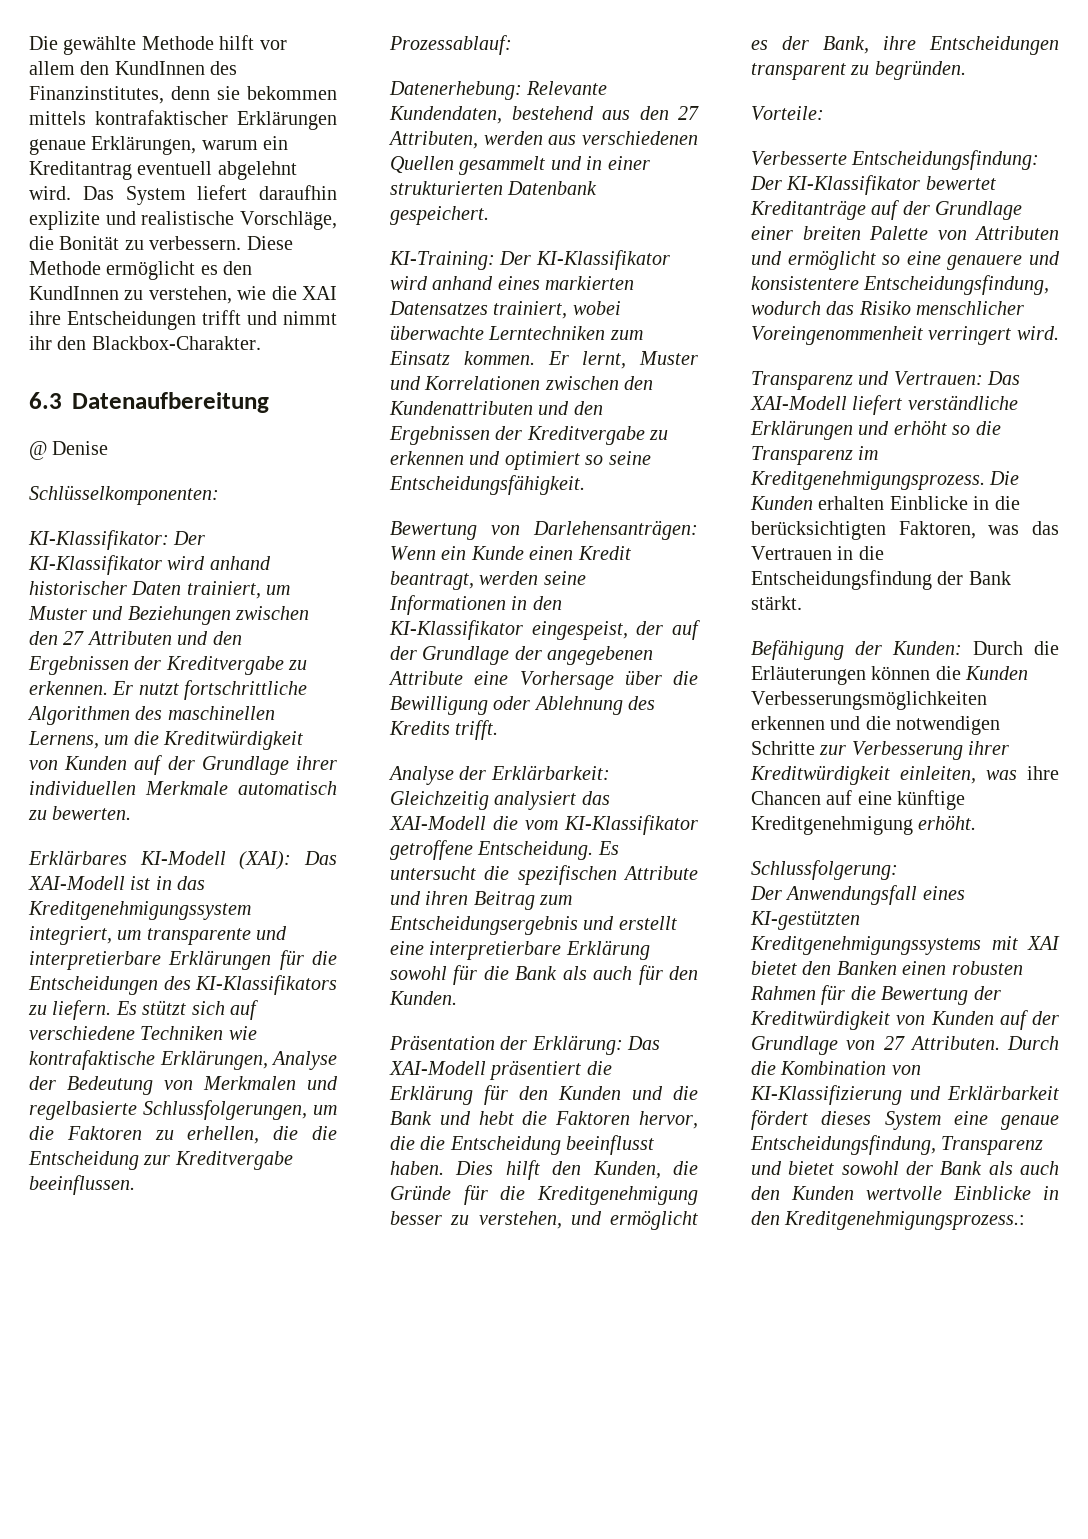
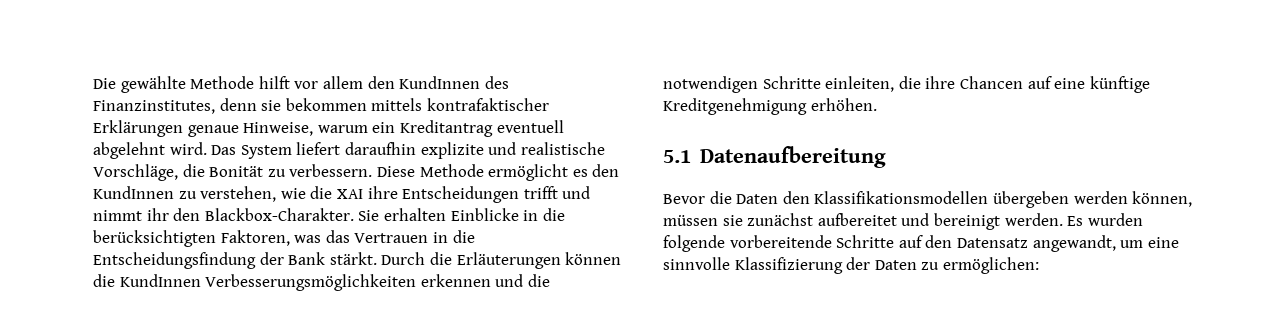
[91,136,197,155] Erklärungen, -> [243,122,314,136] Hinweise,
[29,392,269,413] [29,441,109,460] [29,485,219,505] [28,530,206,550] [28,555,271,575] [29,581,291,599] [28,606,310,625] [29,631,242,645] [28,656,308,675] [29,680,308,700] [27,706,275,725] [28,730,304,750] [29,755,337,775] [29,781,337,795] [28,806,132,820] [28,850,338,870] [28,876,206,890] [28,901,251,920] [29,926,288,945] [29,950,337,970] [28,975,337,995] [28,1000,258,1020] [29,1026,257,1040] [29,1050,337,1070] [29,1076,338,1095] [29,1100,337,1120] [29,1126,338,1144] [28,1151,293,1170] [29,1175,135,1195] [389,35,512,55] [389,81,608,100] [389,106,699,124] [388,131,698,149] [390,156,650,175] [390,181,598,195] [390,206,489,225] [389,250,670,270] [390,276,635,290] [389,301,621,319] [390,325,643,340] [389,351,698,369] [390,376,654,390] [389,401,603,415] [389,426,669,445] [390,451,651,470] [389,475,585,495] [390,520,698,540] [390,546,631,560] [390,571,586,590] [389,595,562,615] [389,620,700,640] [390,646,654,665] [388,670,698,690] [390,696,656,715] [389,720,499,740] [388,765,610,785] [390,791,610,810] [389,815,698,835] [390,840,619,860] [390,865,698,885] [390,891,573,910] [389,916,677,935] [390,940,650,960] [390,965,698,985] [389,991,457,1005] [389,1035,661,1055] [389,1060,612,1080] [389,1085,698,1105] [390,1111,698,1129] [390,1135,655,1155] [390,1160,698,1180] [390,1185,698,1205] [390,1210,698,1230] [751,36,1059,55] [751,60,966,80] [751,106,824,120] [751,150,1040,170] [750,175,996,195] [750,200,1023,220] [751,226,1059,240] [751,250,1060,270] [751,275,1050,295] [751,301,1025,315] [751,326,1059,345] [751,371,1021,390] [750,395,1018,415] [750,420,1001,440] [751,446,879,465] [750,471,1020,490] [750,496,813,510] // 6.3 Datenaufbereitung // @ Denise // Schlüsselkomponenten: // KI-Klassifikator: Der KI-Klassifikator wird anhand historischer Daten trainiert, um Muster und Beziehungen zwischen den 27 Attributen und den Ergebnissen der Kreditvergabe zu erkennen. Er nutzt fortschrittliche Algorithmen des maschinellen Lernens, um die Kreditwürdigkeit von Kunden auf der Grundlage ihrer individuellen Merkmale automatisch zu bewerten. // Erklärbares KI-Modell (XAI): Das XAI-Modell ist in das Kreditgenehmigungssystem integriert, um transparente und interpretierbare Erklärungen für die Entscheidungen des KI-Klassifikators zu liefern. Es stützt sich auf verschiedene Techniken wie kontrafaktische Erklärungen, Analyse der Bedeutung von Merkmalen und regelbasierte Schlussfolgerungen, um die Faktoren zu erhellen, die die Entscheidung zur Kreditvergabe beeinflussen. // Prozessablauf: // Datenerhebung: Relevante Kundendaten, bestehend aus den 27 Attributen, werden aus verschiedenen Quellen gesammelt und in einer strukturierten Datenbank gespeichert. // KI-Training: Der KI-Klassifikator wird anhand eines markierten Datensatzes trainiert, wobei überwachte Lerntechniken zum Einsatz kommen. Er lernt, Muster und Korrelationen zwischen den Kundenattributen und den Ergebnissen der Kreditvergabe zu erkennen und optimiert so seine Entscheidungsfähigkeit. // Bewertung von Darlehensanträgen: Wenn ein Kunde einen Kredit beantragt, werden seine Informationen in den KI-Klassifikator eingespeist, der auf der Grundlage der angegebenen Attribute eine Vorhersage über die Bewilligung oder Ablehnung des Kredits trifft. // Analyse der Erklärbarkeit: Gleichzeitig analysiert das XAI-Modell die vom KI-Klassifikator getroffene Entscheidung. Es untersucht die spezifischen Attribute und ihren Beitrag zum Entscheidungsergebnis und erstellt eine interpretierbare Erklärung sowohl für die Bank als auch für den Kunden. // Präsentation der Erklärung: Das XAI-Modell präsentiert die Erklärung für den Kunden und die Bank und hebt die Faktoren hervor, die die Entscheidung beeinflusst haben. Dies hilft den Kunden, die Gründe für die Kreditgenehmigung besser zu verstehen, und ermöglicht es der Bank, ihre Entscheidungen transparent zu begründen. // Vorteile: // Verbesserte Entscheidungsfindung: Der KI-Klassifikator bewertet Kreditanträge auf der Grundlage einer breiten Palette von Attributen und ermöglicht so eine genauere und konsistentere Entscheidungsfindung, wodurch das Risiko menschlicher Voreingenommenheit verringert wird. // Transparenz und Vertrauen: Das XAI-Modell liefert verständliche Erklärungen und erhöht so die Transparenz im Kreditgenehmigungsprozess. Die Kunden -> [358,210,380,221] Sie
[751,640,962,660] // Befähigung der Kunden: -> (377, 258) none
[965,666,1029,680] Kunden -> [119,274,201,287] KundInnen
[819,741,1010,760] [750,765,1017,785] zur Verbesserung ihrer Kreditwürdigkeit einleiten, was -> [825,76,921,92] einleiten, die
[918,815,977,830] [751,860,898,880] [750,885,965,905] [750,910,860,930] [750,936,1060,955] [751,961,1023,975] [750,985,1001,1005] [750,1010,1059,1030] [751,1036,1059,1055] [751,1061,921,1075] [750,1085,1059,1105] [751,1110,1059,1130] [750,1135,1044,1155] [751,1161,1059,1175] [751,1186,1059,1200] [751,1211,1026,1230] erhöht. // Schlussfolgerung: // Der Anwendungsfall eines KI-gestützten Kreditgenehmigungssystems mit XAI bietet den Banken einen robusten Rahmen für die Bewertung der Kreditwürdigkeit von Kunden auf der Grundlage von 27 Attributen. Durch die Kombination von KI-Klassifizierung und Erklärbarkeit fördert dieses System eine genaue Entscheidungsfindung, Transparenz und bietet sowohl der Bank als auch den Kunden wertvolle Einblicke in den Kreditgenehmigungsprozess.: -> [810,98,877,111] [663,146,886,168] [663,191,1193,208] [663,213,1143,230] [663,235,1179,252] [663,257,1039,274] erhöhen. // 5.1 Datenaufbereitung // Bevor die Daten den Klassifikationsmodellen übergeben werden können, müssen sie zunächst aufbereitet und bereinigt werden. Es wurden folgende vorbereitende Schritte auf den Datensatz angewandt, um eine sinnvolle Klassifizierung der Daten zu ermöglichen:

